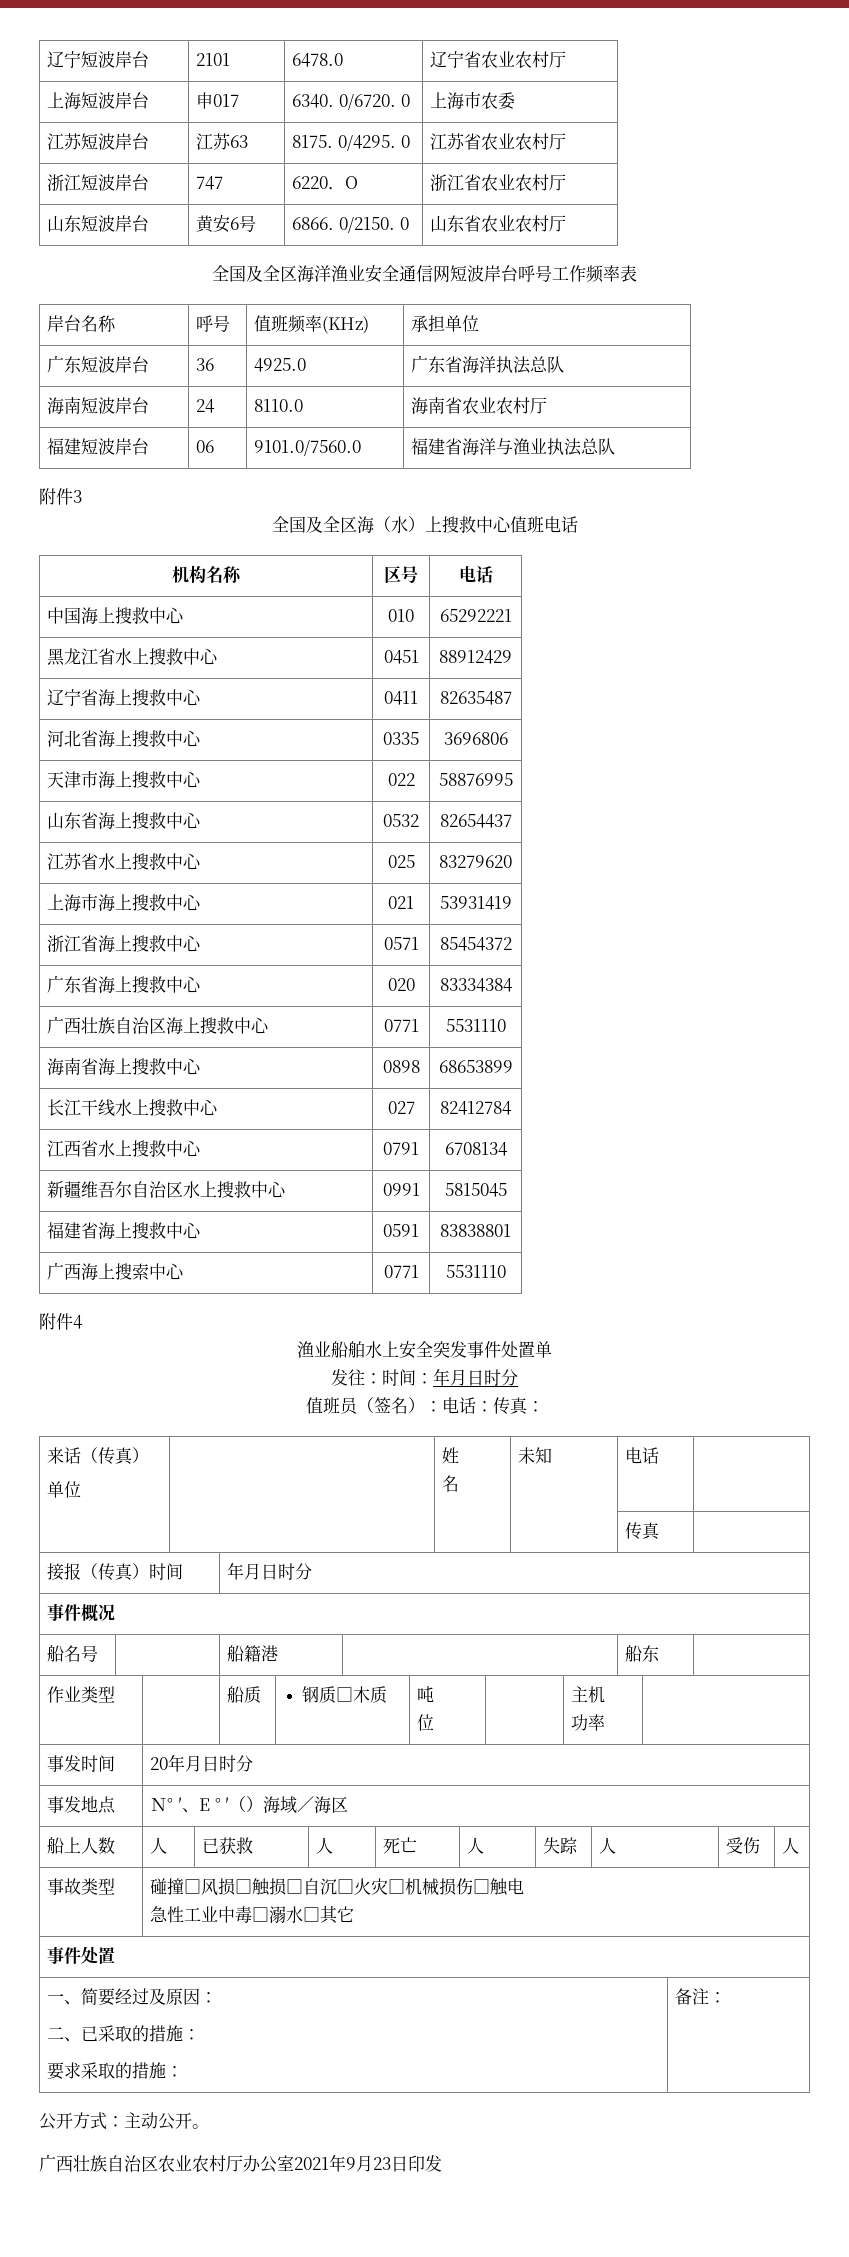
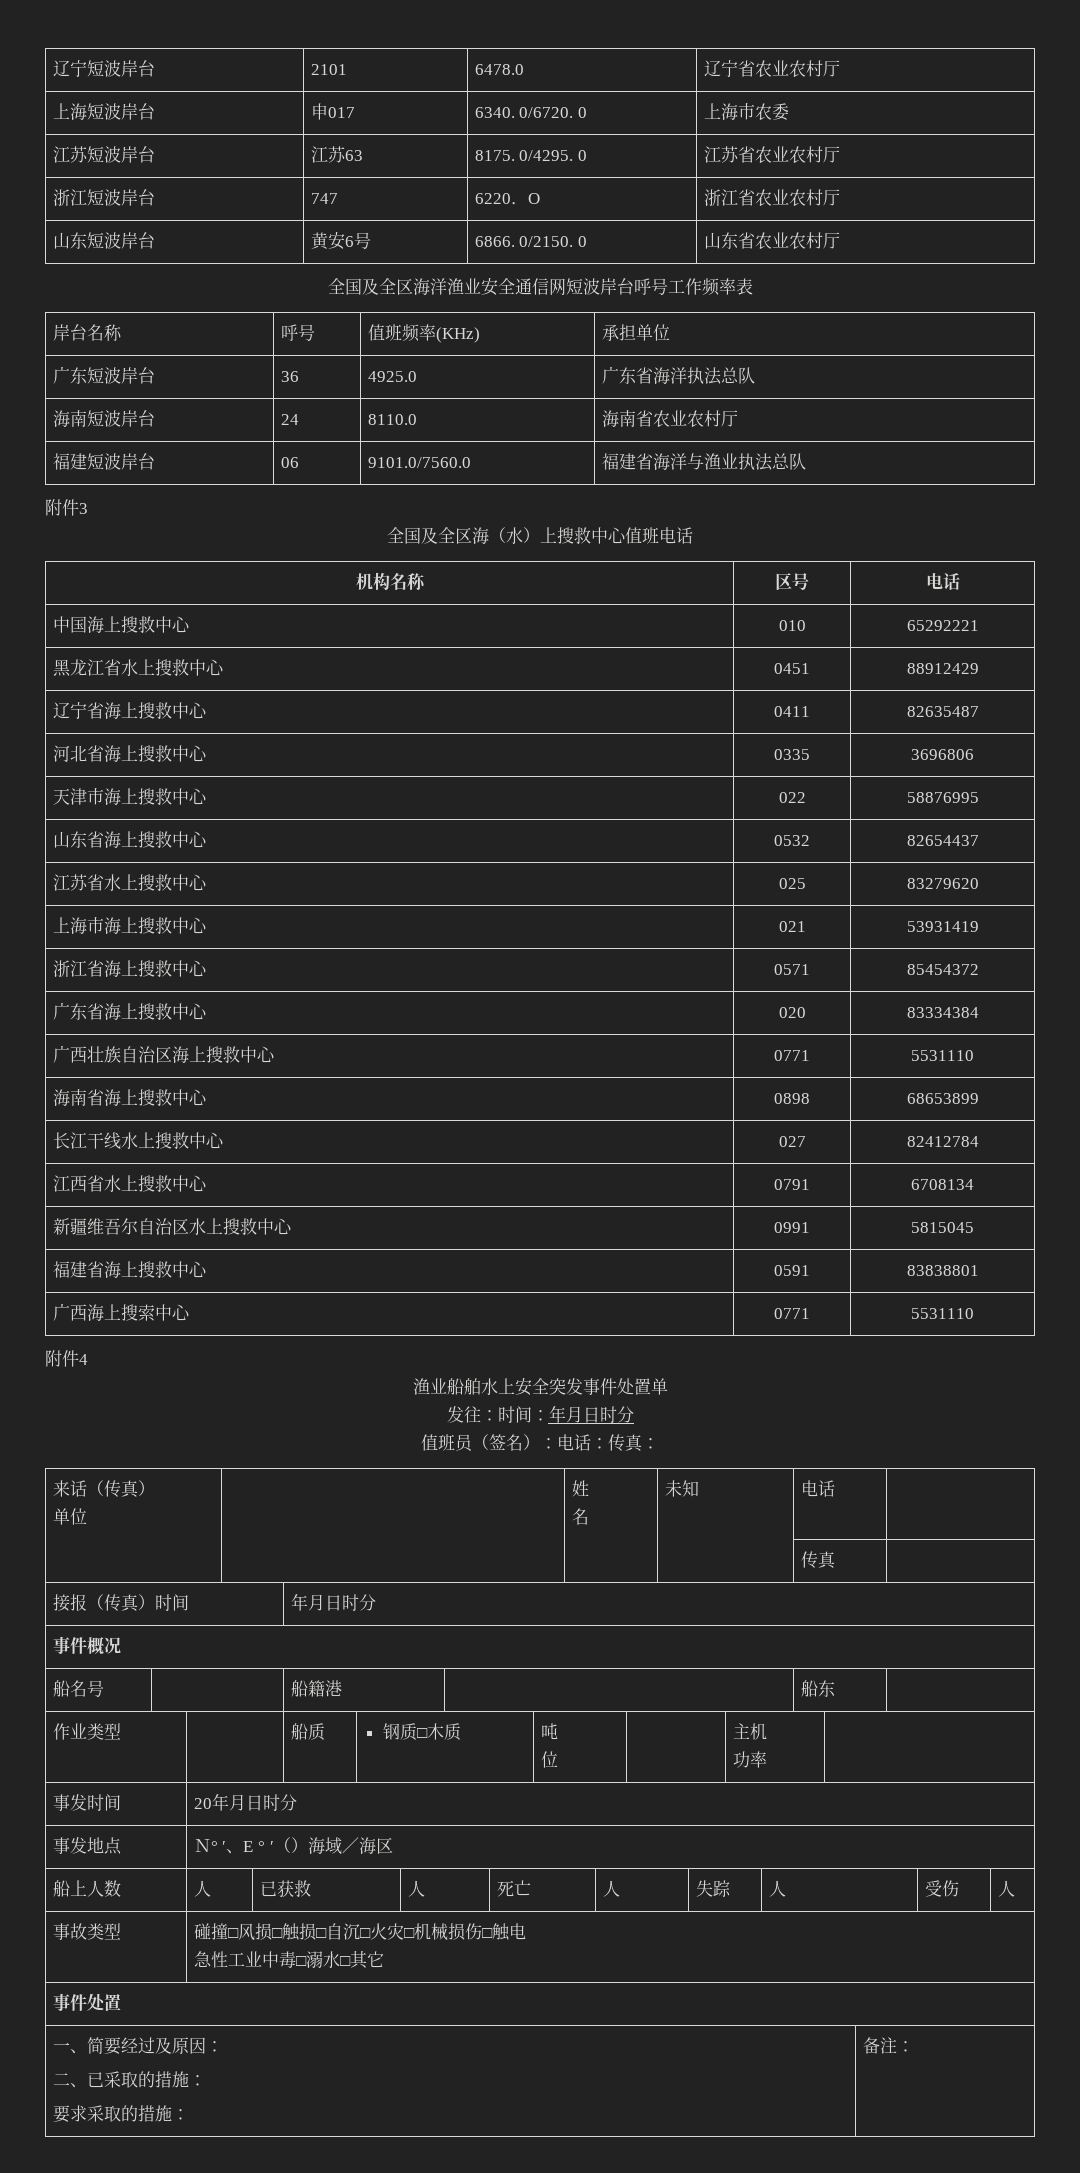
[39,2112,209,2130] [39,2154,442,2173] // 公开方式：主动公开。 // 广西壮族自治区农业农村厅办公室2021年9月23日印发 -> (914, 2046) none

